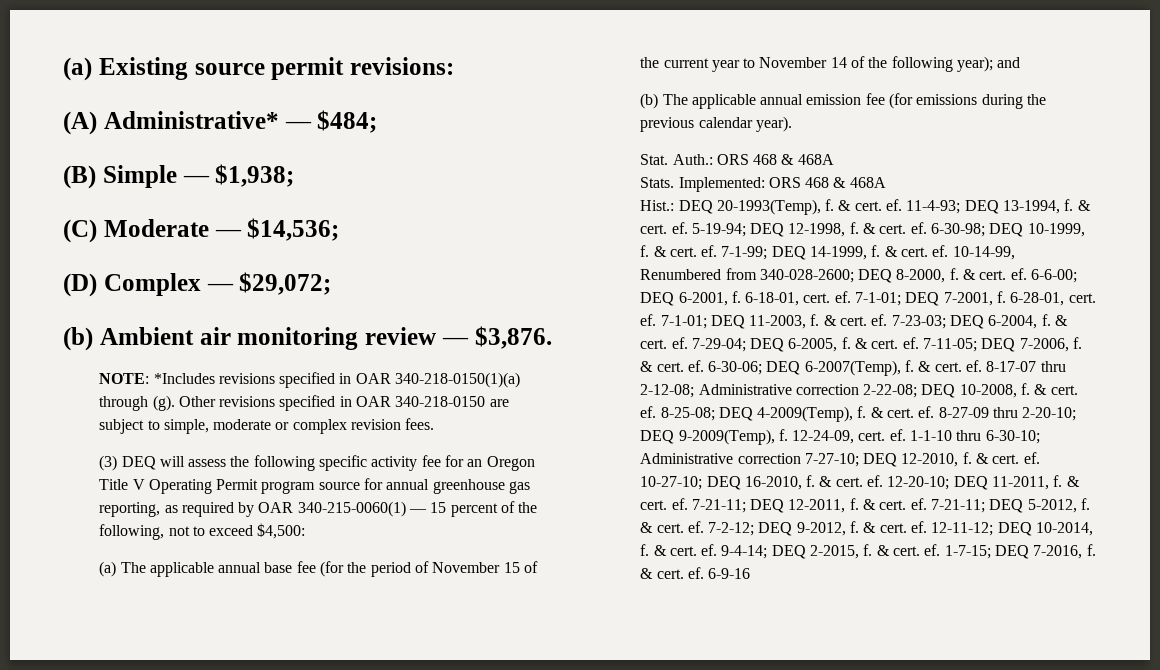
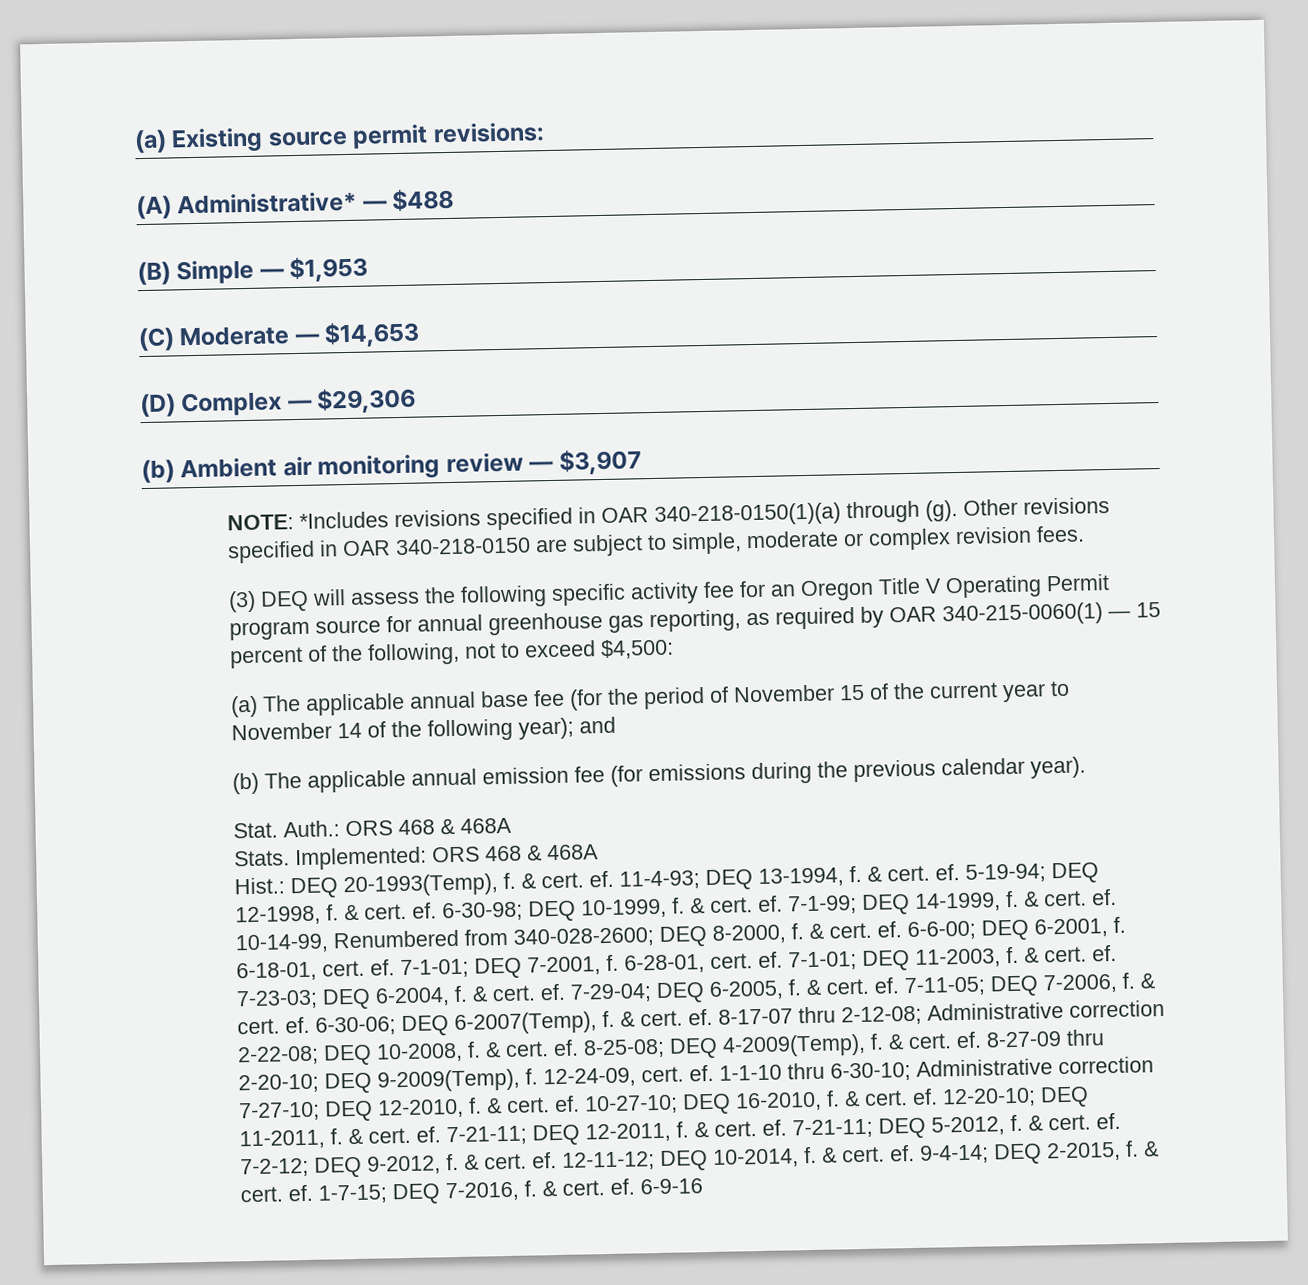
[317,110,378,133] $484; -> [392,187,455,213] $488
[215,164,295,187] $1,938; -> [289,255,369,283] $1,953
[247,218,340,241] $14,536; -> [324,320,421,348] $14,653
[239,272,332,295] $29,072; -> [316,386,417,414] $29,306
[474,326,552,349] $3,876. -> [558,448,642,475] $3,907

